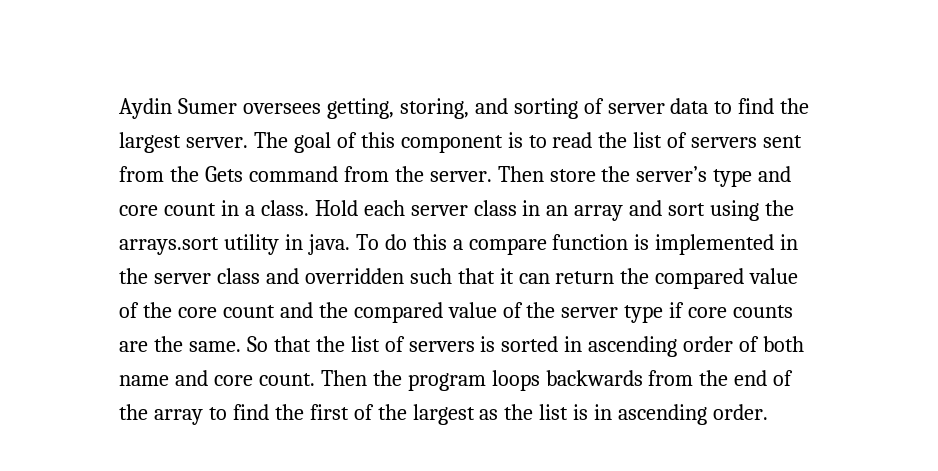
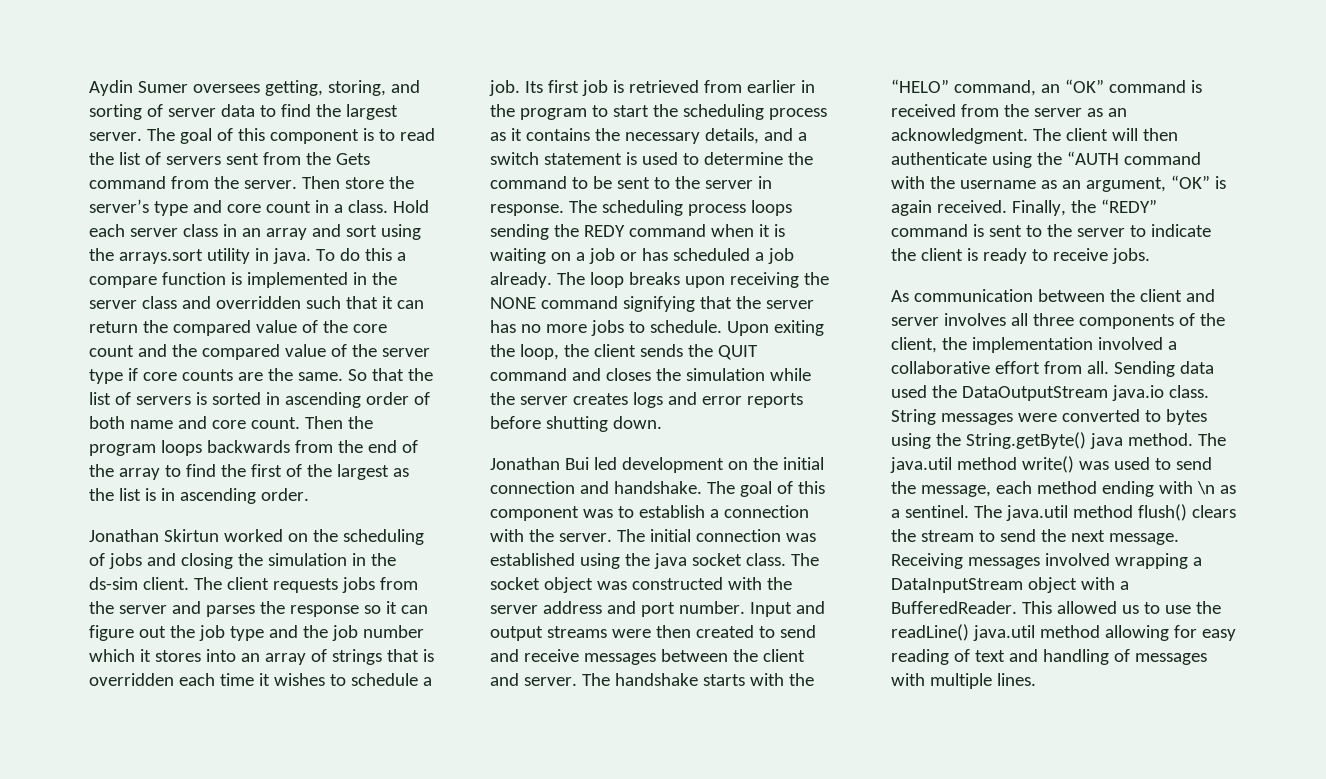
(769, 412) none -> [89,529,424,545] [89,553,396,569] [89,577,418,593] [89,601,428,617] [89,625,424,641] [89,649,434,665] [89,673,432,686] [489,80,815,96] [490,104,827,120] [490,128,807,144] [490,152,813,165] [490,176,772,189] [490,200,792,216] [490,224,785,240] [490,248,794,264] [490,272,829,288] [490,296,814,312] [490,320,824,336] [490,344,758,360] [490,368,811,381] [490,392,803,408] [490,416,662,432] [490,457,824,473] [490,481,825,497] [490,505,809,521] [490,529,816,542] [490,553,819,569] [490,577,792,593] [490,601,825,617] [490,625,816,641] [490,649,805,665] [490,673,814,686] [891,79,1202,96] [891,104,1127,117] [891,128,1178,144] [891,151,1201,168] [891,175,1226,192] [891,199,1157,216] [891,224,1211,237] [891,248,1150,264] [891,289,1215,302] [891,313,1225,329] [891,337,1177,353] [891,361,1214,377] [891,385,1209,401] [891,409,1207,425] [891,432,1226,449] [890,456,1212,473] [891,481,1236,497] [891,504,1236,521] [891,529,1179,545] [891,553,1202,569] [891,577,1129,593] [891,601,1221,614] [891,624,1236,641] [891,649,1207,665] [891,673,1036,689] // Jonathan Skirtun worked on the scheduling of jobs and closing the simulation in the ds-sim client. The client requests jobs from the server and parses the response so it can figure out the job type and the job number which it stores into an array of strings that is overridden each time it wishes to schedule a job. Its first job is retrieved from earlier in the program to start the scheduling process as it contains the necessary details, and a switch statement is used to determine the command to be sent to the server in response. The scheduling process loops sending the REDY command when it is waiting on a job or has scheduled a job already. The loop breaks upon receiving the NONE command signifying that the server has no more jobs to schedule. Upon exiting the loop, the client sends the QUIT command and closes the simulation while the server creates logs and error reports before shutting down. // Jonathan Bui led development on the initial connection and handshake. The goal of this component was to establish a connection with the server. The initial connection was established using the java socket class. The socket object was constructed with the server address and port number. Input and output streams were then created to send and receive messages between the client and server. The handshake starts with the “HELO” command, an “OK” command is received from the server as an acknowledgment. The client will then authenticate using the “AUTH command with the username as an argument, “OK” is again received. Finally, the “REDY” command is sent to the server to indicate the client is ready to receive jobs. // As communication between the client and server involves all three components of the client, the implementation involved a collaborative effort from all. Sending data used the DataOutputStream java.io class. String messages were converted to bytes using the String.getByte() java method. The java.util method write() was used to send the message, each method ending with \n as a sentinel. The java.util method flush() clears the stream to send the next message. Receiving messages involved wrapping a DataInputStream object with a BufferedReader. This allowed us to use the readLine() java.util method allowing for easy reading of text and handling of messages with multiple lines.

